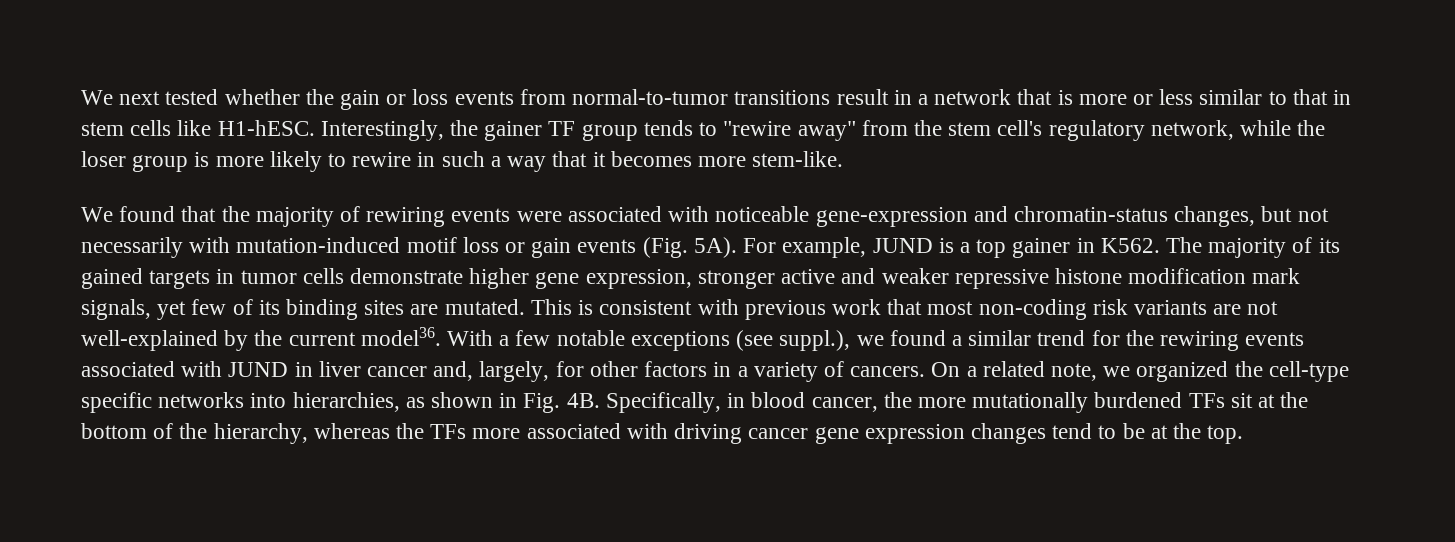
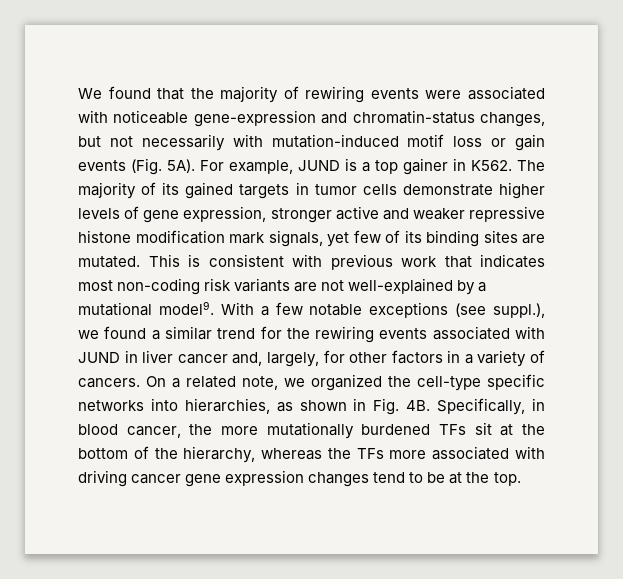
[81,89,1352,110] [81,120,1326,141] [81,151,844,172] [81,207,113,222] We next tested whether the gain or loss events from normal-to-tumor transitions result in a network that is more or less similar to that in stem cells like H1-hESC. Interestingly, the gainer TF group tends to "rewire away" from the stem cell's regulatory network, while the loser group is more likely to rewire in such a way that it becomes more stem-like. // We -> [78,88,102,99] We
(530, 278) none -> [78,206,140,219] levels of
(923, 307) none -> [480,254,545,268] indicates
[254,327,441,346] the current model36. -> [478,282,487,292] [78,301,214,316] a mutational model9.

